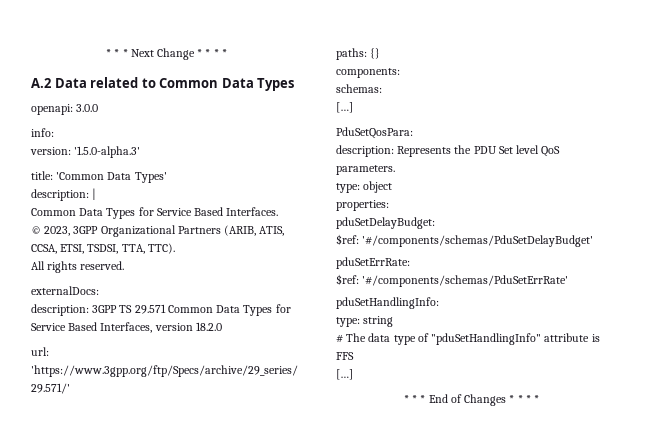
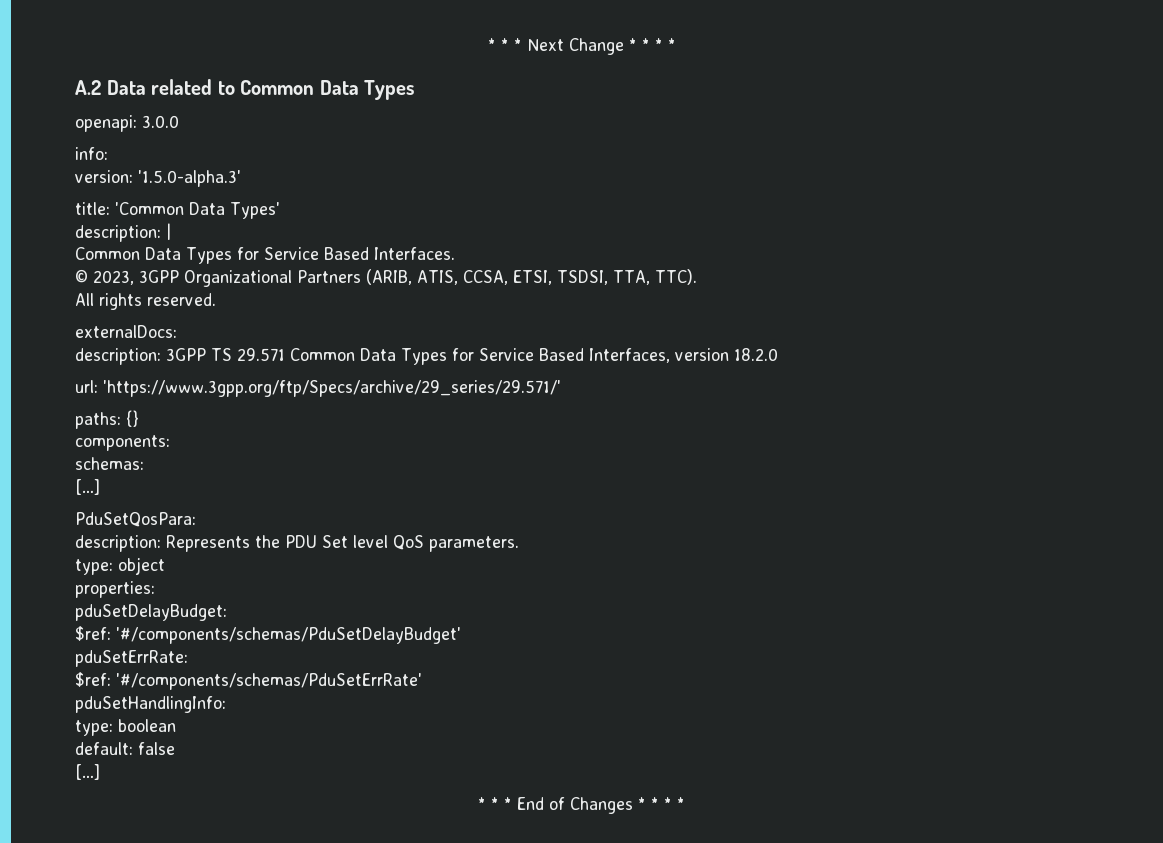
[363,316,394,327] [336,333,600,345] [336,352,354,360] string // # The data type of "pduSetHandlingInfo" attribute is FFS -> [118,719,176,732] [75,742,175,755] boolean // default: false

